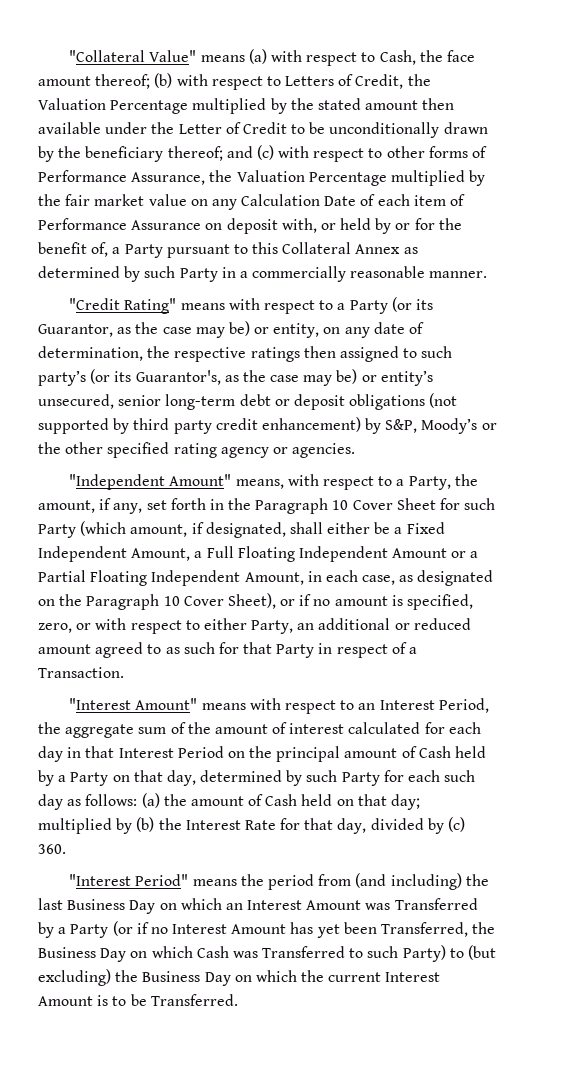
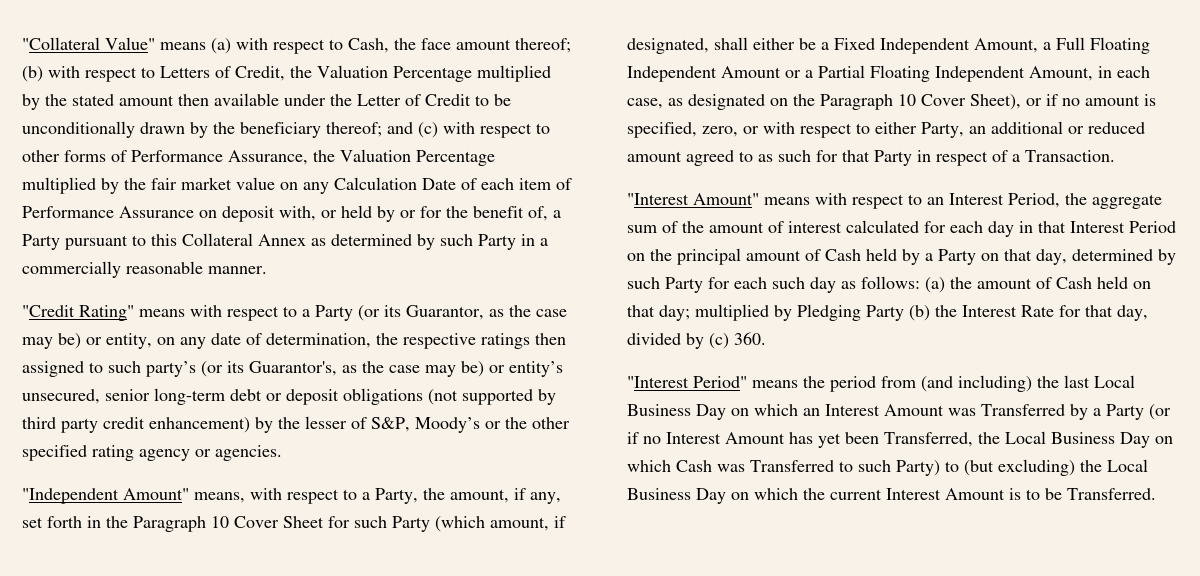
(382, 426) none -> [278,416,367,429] the lesser of
(133, 826) none -> [797,304,904,321] Pledging Party
(63, 904) none -> [1094,375,1135,388] Local
(496, 928) none -> [1005,431,1046,444] Local
(139, 976) none -> [1107,459,1148,472] Local

